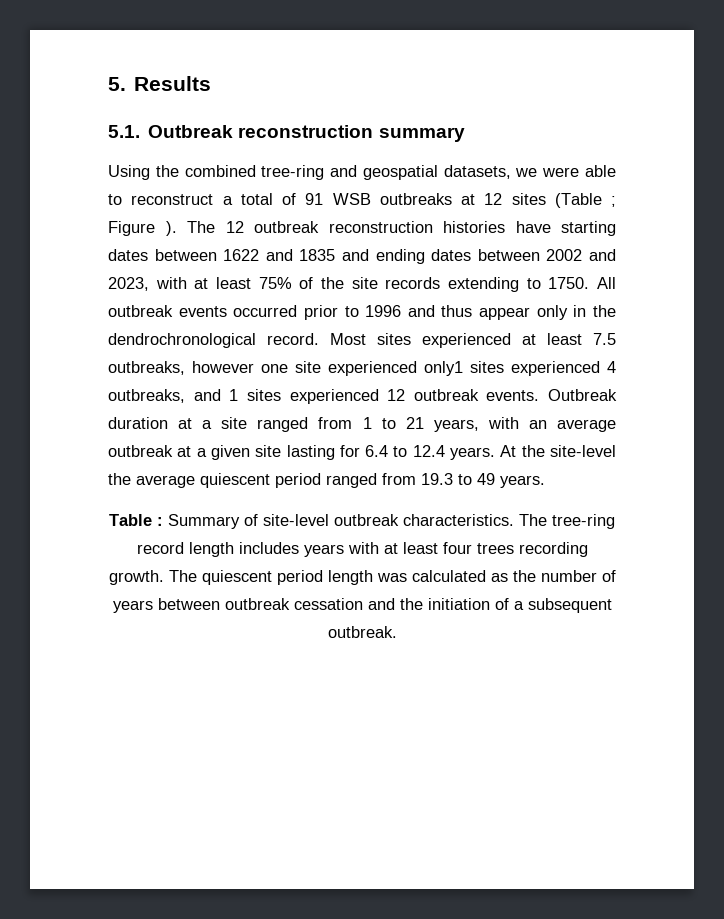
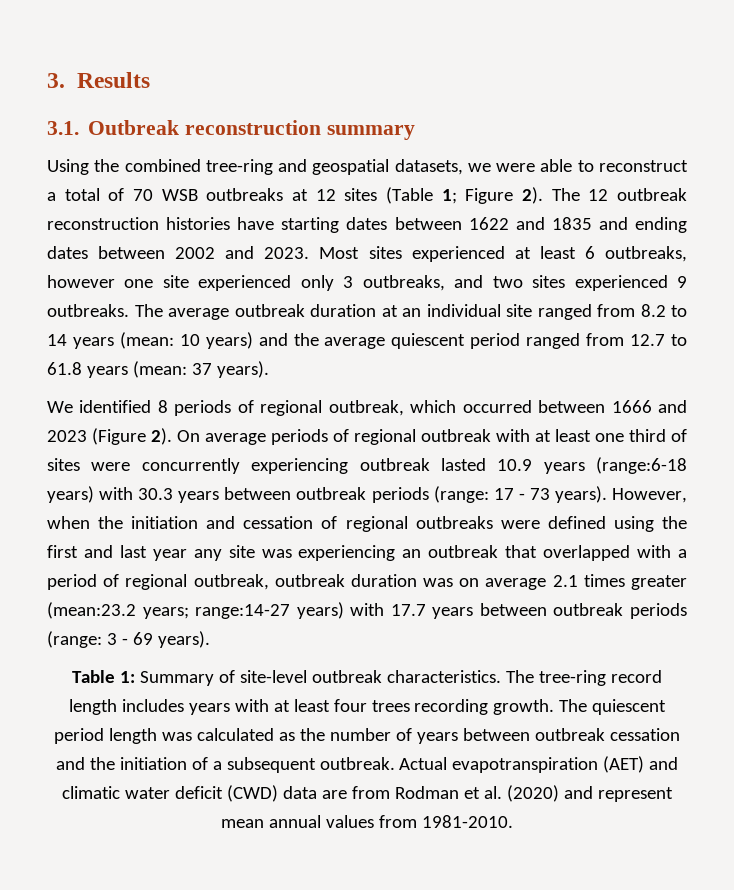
[108,77,126,91] 5. -> [47,73,65,88] 3.
[108,125,140,138] 5.1. -> [47,121,79,135] 3.1.
[305,193,324,205] 91 -> [133,189,153,201] 70
[611,196,616,207] [108,221,177,236] ; Figure ). -> [441,187,544,204] 1; Figure 2).
[108,277,616,292] [108,305,616,320] [108,333,319,348] 2023, with at least 75% of the site records extending to 1750. All outbreak events occurred prior to 1996 and thus appear only in the dendrochronological record. -> [264,247,310,259] 2023.
[593,333,616,345] 7.5 -> [584,246,595,259] 6
[424,361,616,376] [108,389,617,404] [108,417,616,432] [108,445,617,460] only1 sites experienced 4 outbreaks, and 1 sites experienced 12 outbreak events. Outbreak duration at a site ranged from 1 to 21 years, with an average outbreak at a given site lasting for 6.4 to 12.4 years. At the site-level -> [300,275,687,291] [47,304,687,320] [47,332,288,349] only 3 outbreaks, and two sites experienced 9 outbreaks. The average outbreak duration at an individual site ranged from 8.2 to 14 years (mean: 10 years) and
[421,473,545,488] 19.3 to 49 years. -> [630,334,687,346] [47,361,269,378] [47,400,687,416] [47,428,687,445] [47,457,687,474] [47,486,687,503] [47,516,687,532] [47,545,687,561] [47,574,687,590] [47,602,687,619] [47,631,210,648] 12.7 to 61.8 years (mean: 37 years). // We identified 8 periods of regional outbreak, which occurred between 1666 and 2023 (Figure 2). On average periods of regional outbreak with at least one third of sites were concurrently experiencing outbreak lasted 10.9 years (range:6-18 years) with 30.3 years between outbreak periods (range: 17 - 73 years). However, when the initiation and cessation of regional outbreaks were defined using the first and last year any site was experiencing an outbreak that overlapped with a period of regional outbreak, outbreak duration was on average 2.1 times greater (mean:23.2 years; range:14-27 years) with 17.7 years between outbreak periods (range: 3 - 69 years).
[157,517,163,526] : -> [120,671,136,683] 1:
(397, 632) none -> [399,756,679,773] [62,785,673,802] [221,815,513,828] Actual evapotranspiration (AET) and climatic water deficit (CWD) data are from Rodman et al. (2020) and represent mean annual values from 1981-2010.

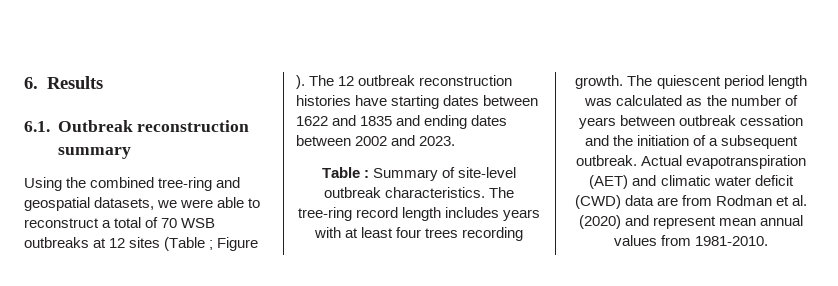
[47,73,65,88] 3. -> [24,77,38,89] 6.
[47,121,79,135] 3.1. -> [24,121,50,132] 6.1.
[441,187,544,204] 1; Figure 2). -> [209,237,259,251] [296,75,305,89] ; Figure ).
[319,246,687,262] [47,275,687,291] [47,304,687,320] [47,332,687,349] [47,361,269,378] [47,400,687,416] [47,428,687,445] [47,457,687,474] [47,486,687,503] [47,516,687,532] [47,545,687,561] [47,574,687,590] [47,602,687,619] [47,631,210,648] Most sites experienced at least 6 outbreaks, however one site experienced only 3 outbreaks, and two sites experienced 9 outbreaks. The average outbreak duration at an individual site ranged from 8.2 to 14 years (mean: 10 years) and the average quiescent period ranged from 12.7 to 61.8 years (mean: 37 years). // We identified 8 periods of regional outbreak, which occurred between 1666 and 2023 (Figure 2). On average periods of regional outbreak with at least one third of sites were concurrently experiencing outbreak lasted 10.9 years (range:6-18 years) with 30.3 years between outbreak periods (range: 17 - 73 years). However, when the initiation and cessation of regional outbreaks were defined using the first and last year any site was experiencing an outbreak that overlapped with a period of regional outbreak, outbreak duration was on average 2.1 times greater (mean:23.2 years; range:14-27 years) with 17.7 years between outbreak periods (range: 3 - 69 years). -> (456, 141) none
[120,671,136,683] 1: -> [363,170,369,178] :

